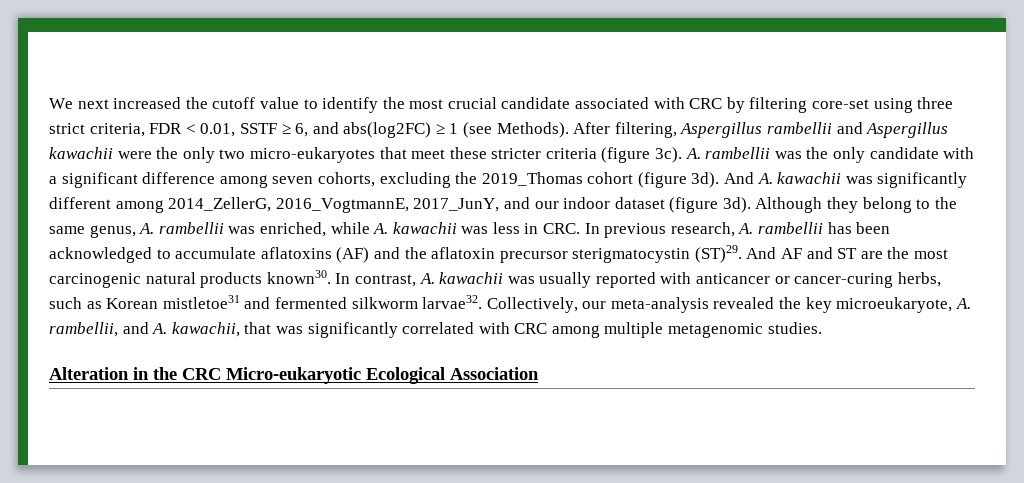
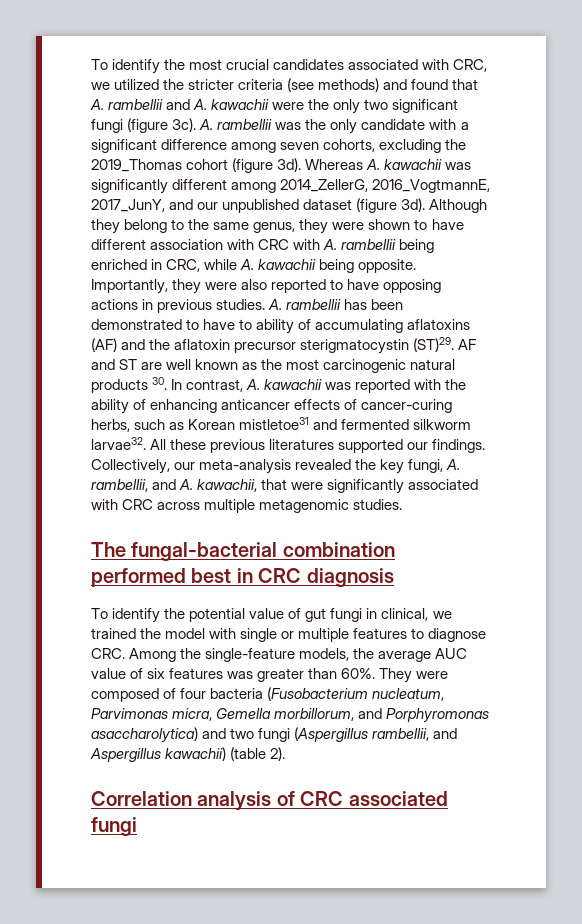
[49,97,318,109] We next increased the cutoff value to -> [91,59,108,70] To
[501,97,954,113] [49,122,763,138] candidate associated with CRC by filtering core-set using three strict criteria, FDR < 0.01, SSTF ≥ 6, and abs(log2FC) ≥ 1 (see Methods). After filtering, Aspergillus -> [273,59,488,72] [91,78,479,92] [90,99,104,110] candidates associated with CRC, we utilized the stricter criteria (see methods) and found that A.
[866,122,949,138] Aspergillus -> [193,99,208,110] A.
[249,147,597,163] micro-eukaryotes that meet these stricter criteria -> [392,99,459,113] [91,119,123,133] significant fungi
[724,172,755,184] And -> [305,159,364,170] Whereas
[563,197,611,209] indoor -> [222,199,300,213] unpublished
[139,222,891,238] [49,247,257,263] A. rambellii was enriched, while A. kawachii was less in CRC. In previous research, A. rambellii has been acknowledged to accumulate -> [299,219,464,234] [91,239,435,253] [91,259,417,273] [91,279,442,294] [91,299,404,313] [91,319,404,334] they were shown to have different association with CRC with A. rambellii being enriched in CRC, while A. kawachii being opposite. Importantly, they were also reported to have opposing actions in previous studies. A. rambellii has been demonstrated to have to ability of accumulating
[746,247,777,259] And -> (455, 344) none
(883, 255) none -> [166,359,258,370] well known as
[266,270,331,284] known30. -> [152,377,168,390] 30.
[539,272,592,288] usually -> (352, 386) none
[696,273,790,284] anticancer or -> [445,379,467,390] [91,399,358,414] the ability of enhancing anticancer effects of
(483, 302) none -> [150,439,486,453] All these previous literatures supported our findings.
[836,297,953,313] microeukaryote, -> [408,459,444,473] fungi,
[275,322,600,338] was significantly correlated with CRC among -> [291,479,479,494] [91,499,201,510] were significantly associated with CRC across
[49,367,539,384] Alteration in the CRC Micro-eukaryotic Ecological Association -> [91,542,395,561] [91,568,394,587] [91,608,452,623] [91,628,487,642] [91,648,468,662] [91,668,449,683] [91,687,445,702] [91,708,490,723] [91,727,458,743] [90,747,286,762] [91,791,448,811] [91,817,137,836] The fungal-bacterial combination performed best in CRC diagnosis // To identify the potential value of gut fungi in clinical, we trained the model with single or multiple features to diagnose CRC. Among the single-feature models, the average AUC value of six features was greater than 60%. They were composed of four bacteria (Fusobacterium nucleatum, Parvimonas micra, Gemella morbillorum, and Porphyromonas asaccharolytica) and two fungi (Aspergillus rambellii, and Aspergillus kawachii) (table 2). // Correlation analysis of CRC associated fungi

